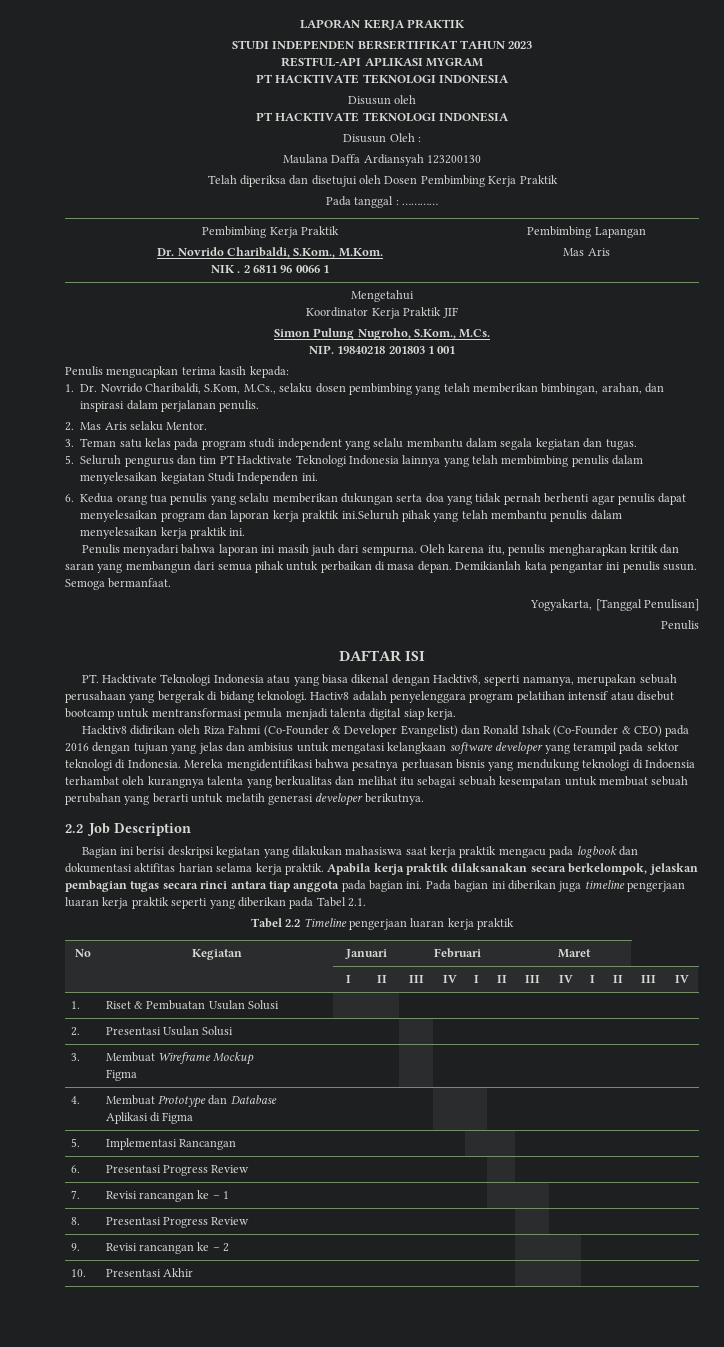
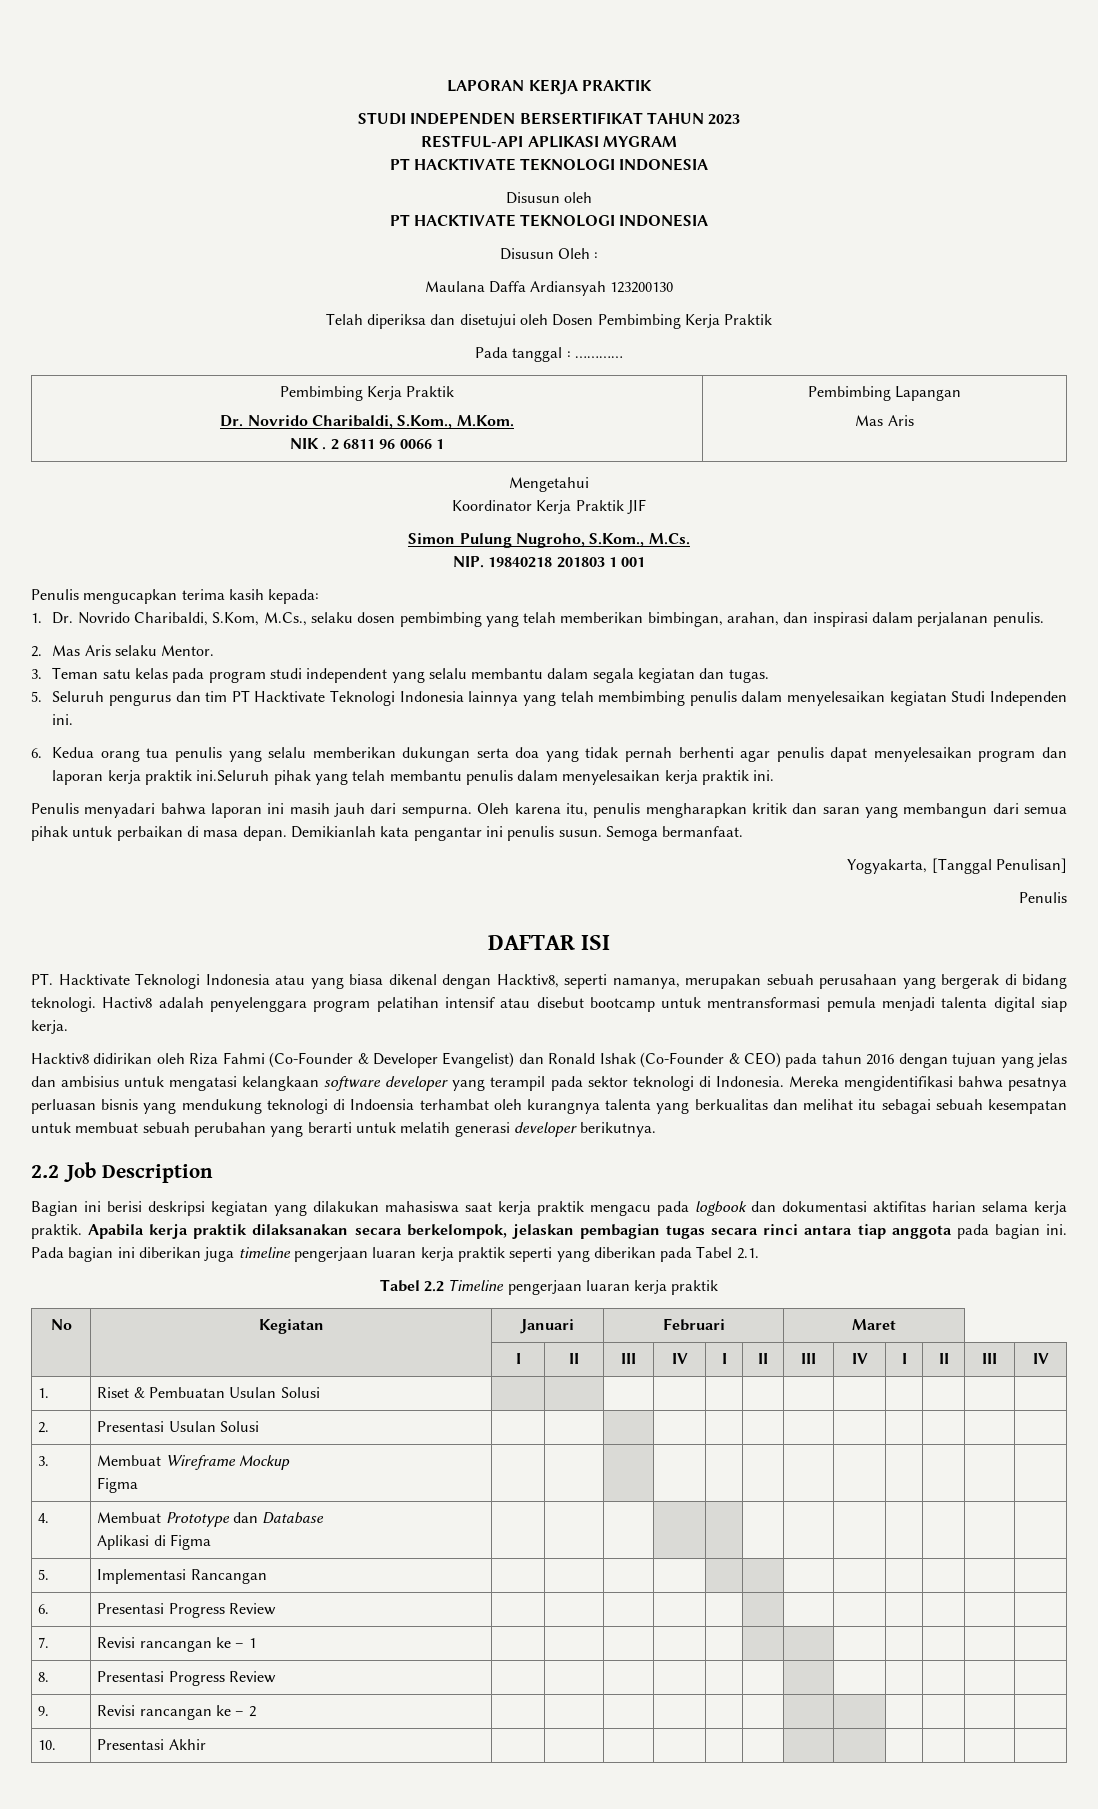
(690, 731) none -> [821,1053,862,1064] tahun

